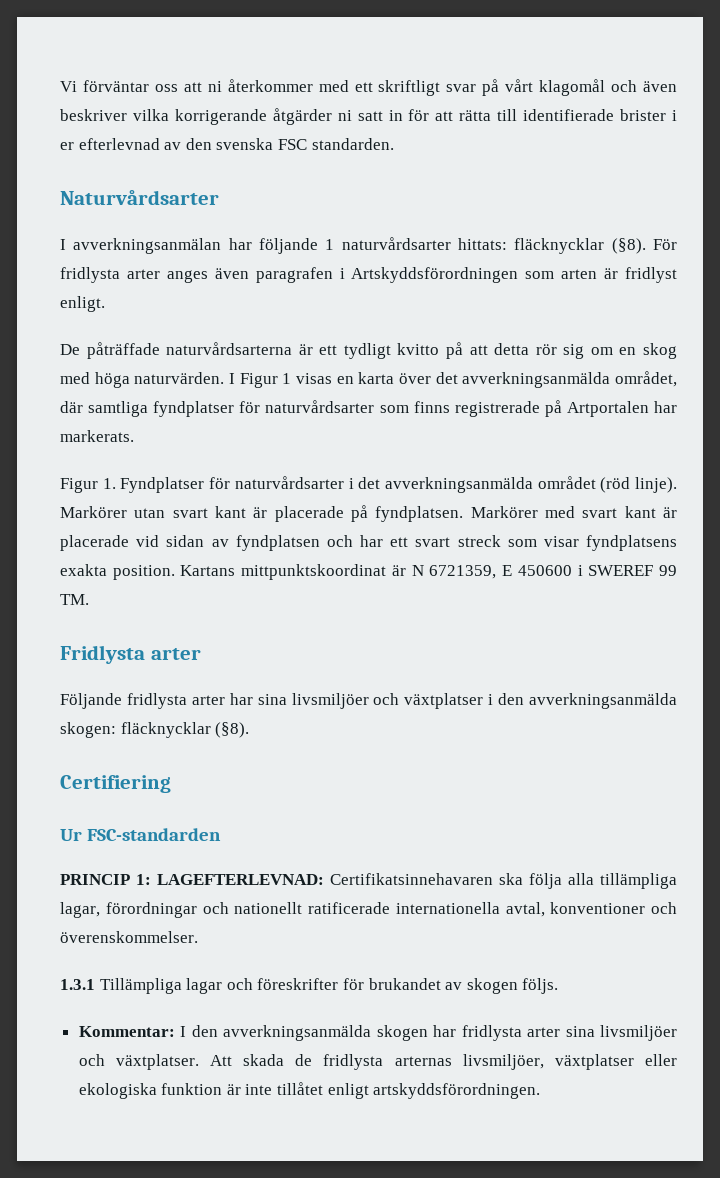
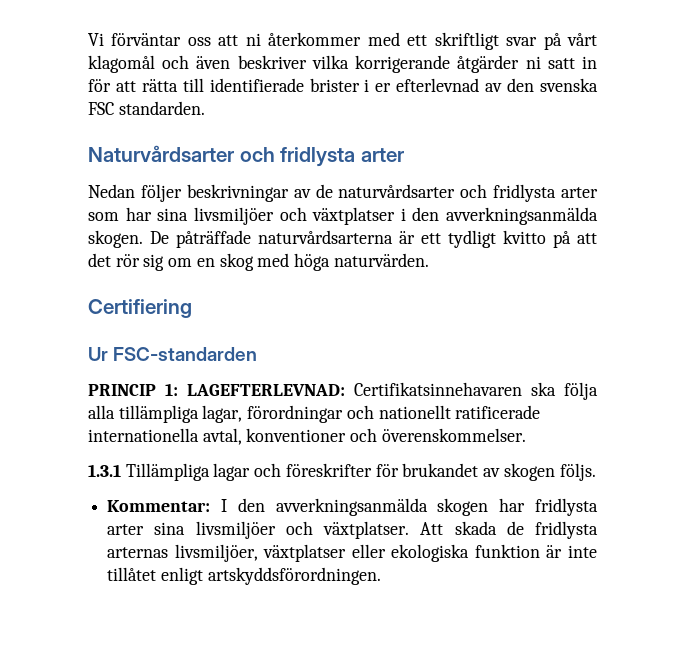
[60,237,677,254] [60,267,677,283] [60,296,105,312] // I avverkningsanmälan har följande 1 naturvårdsarter hittats: fläcknycklar (§8). För fridlysta arter anges även paragrafen i Artskyddsförordningen som arten är fridlyst enligt. // -> [239,147,404,167] [88,184,598,202] [88,207,598,225] [88,230,143,248] och fridlysta arter // Nedan följer beskrivningar av de naturvårdsarter och fridlysta arter som har sina livsmiljöer och växtplatser i den avverkningsanmälda skogen.
[494,343,530,355] detta -> [88,253,111,267] det
[228,371,677,388] [60,400,678,417] [60,430,134,442] [60,476,677,493] [60,505,678,522] [60,535,678,551] [60,564,678,580] [60,594,89,605] [60,645,201,664] [60,693,677,709] [60,722,250,738] I Figur 1 visas en karta över det avverkningsanmälda området, där samtliga fyndplatser för naturvårdsarter som finns registrerade på Artportalen har markerats. // Figur 1. Fyndplatser för naturvårdsarter i det avverkningsanmälda området (röd linje). Markörer utan svart kant är placerade på fyndplatsen. Markörer med svart kant är placerade vid sidan av fyndplatsen och har ett svart streck som visar fyndplatsens exakta position. Kartans mittpunktskoordinat är N 6721359, E 450600 i SWEREF 99 TM. // Fridlysta arter // Följande fridlysta arter har sina livsmiljöer och växtplatser i den avverkningsanmälda skogen: fläcknycklar (§8). -> (429, 260) none

